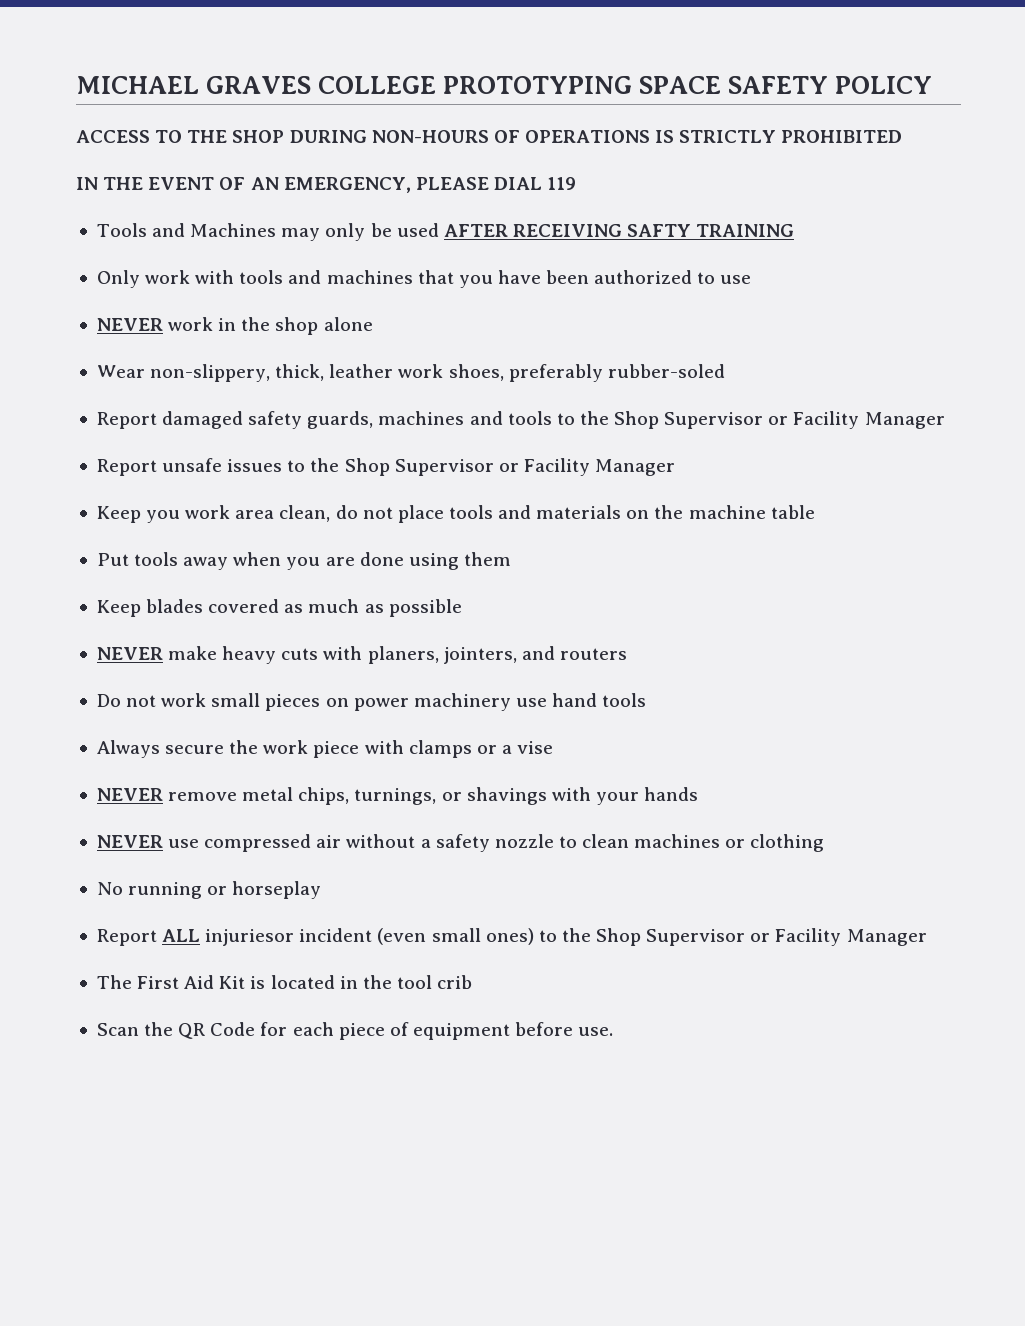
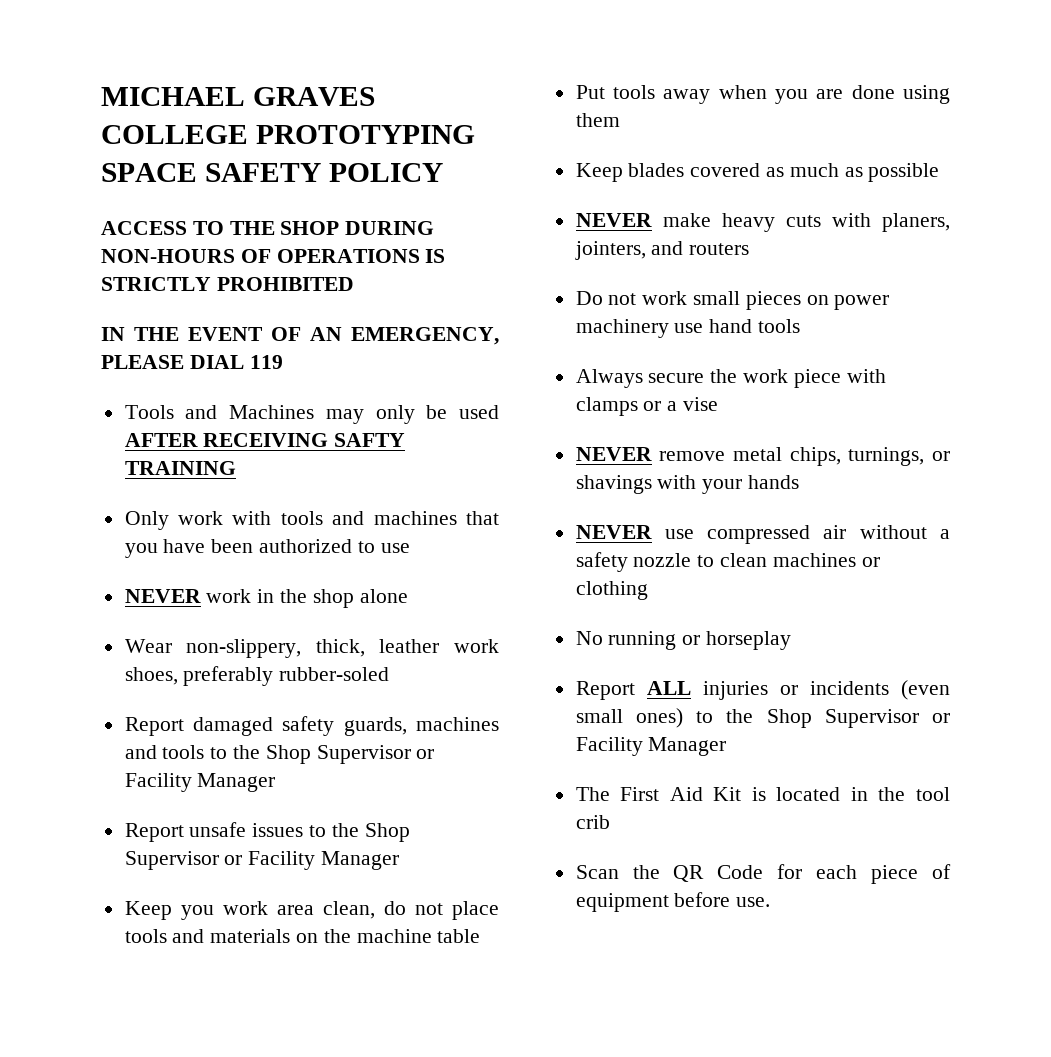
[205,928,373,946] injuriesor incident -> [702,681,889,700] injuries or incidents

